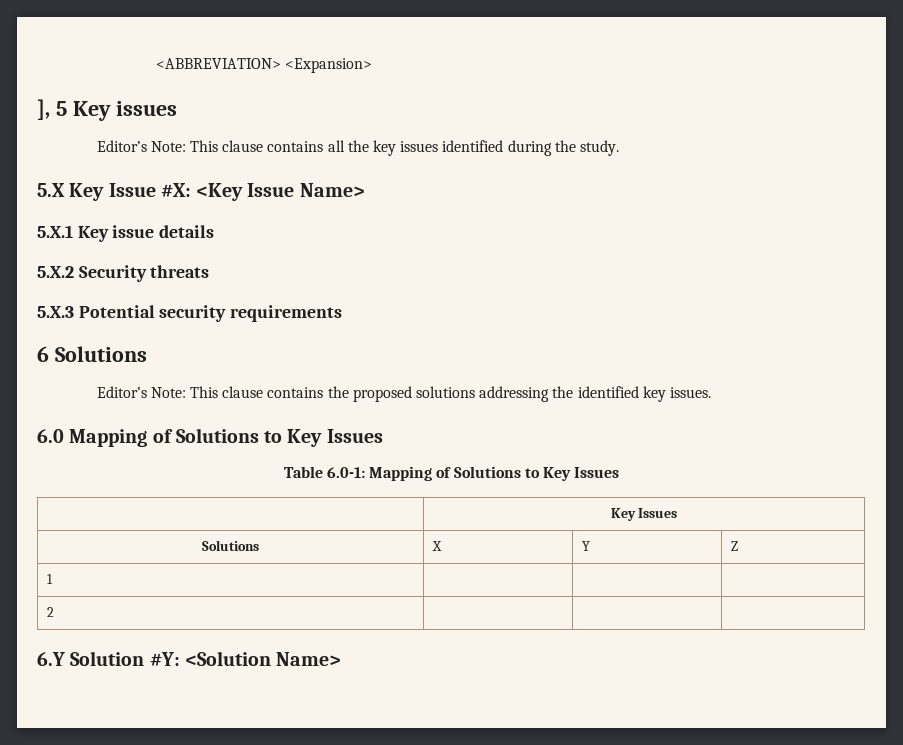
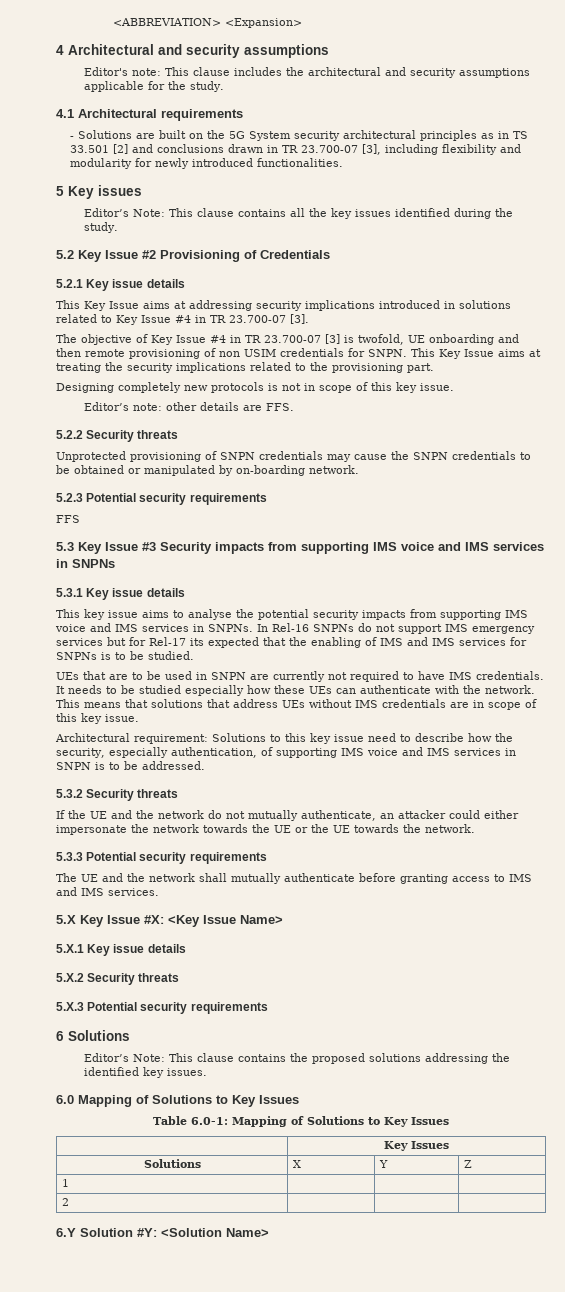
[37,99,50,120] ], -> [56,44,329,58] [84,67,531,78] [84,81,225,92] [56,109,243,121] [70,130,529,141] [70,144,522,155] [70,158,344,169] 4 Architectural and security assumptions // Editor's note: This clause includes the architectural and security assumptions applicable for the study. // 4.1 Architectural requirements // - Solutions are built on the 5G System security architectural principles as in TS 33.501 [2] and conclusions drawn in TR 23.700-07 [3], including flexibility and modularity for newly introduced functionalities. //
(619, 148) none -> [56,250,330,262] [56,279,185,291] [56,300,511,311] [56,314,309,325] [56,334,519,345] [56,348,541,359] [56,362,434,373] [56,382,454,393] [84,402,295,411] [56,430,179,442] [56,451,531,462] [56,465,359,476] [56,493,267,505] [56,515,80,523] [56,542,544,554] [56,559,115,568] [56,588,185,600] [56,609,528,620] [55,623,535,634] [56,637,527,648] [56,651,194,660] [56,671,544,682] [56,685,535,696] [56,699,537,710] [56,713,139,724] [55,733,513,744] [56,747,516,758] [56,761,205,770] [56,789,179,801] [56,810,519,821] [56,824,475,835] [56,852,267,864] [56,873,532,884] [56,887,159,896] // 5.2 Key Issue #2 Provisioning of Credentials // 5.2.1 Key issue details // This Key Issue aims at addressing security implications introduced in solutions related to Key Issue #4 in TR 23.700-07 [3]. // The objective of Key Issue #4 in TR 23.700-07 [3] is twofold, UE onboarding and then remote provisioning of non USIM credentials for SNPN. This Key Issue aims at treating the security implications related to the provisioning part. // Designing completely new protocols is not in scope of this key issue. // Editor’s note: other details are FFS. // 5.2.2 Security threats // Unprotected provisioning of SNPN credentials may cause the SNPN credentials to be obtained or manipulated by on-boarding network. // 5.2.3 Potential security requirements // FFS // 5.3 Key Issue #3 Security impacts from supporting IMS voice and IMS services in SNPNs // 5.3.1 Key issue details // This key issue aims to analyse the potential security impacts from supporting IMS voice and IMS services in SNPNs. In Rel-16 SNPNs do not support IMS emergency services but for Rel-17 its expected that the enabling of IMS and IMS services for SNPNs is to be studied. // UEs that are to be used in SNPN are currently not required to have IMS credentials. It needs to be studied especially how these UEs can authenticate with the network. This means that solutions that address UEs without IMS credentials are in scope of this key issue. // Architectural requirement: Solutions to this key issue need to describe how the security, especially authentication, of supporting IMS voice and IMS services in SNPN is to be addressed. // 5.3.2 Security threats // If the UE and the network do not mutually authenticate, an attacker could either impersonate the network towards the UE or the UE towards the network. // 5.3.3 Potential security requirements // The UE and the network shall mutually authenticate before granting access to IMS and IMS services.

